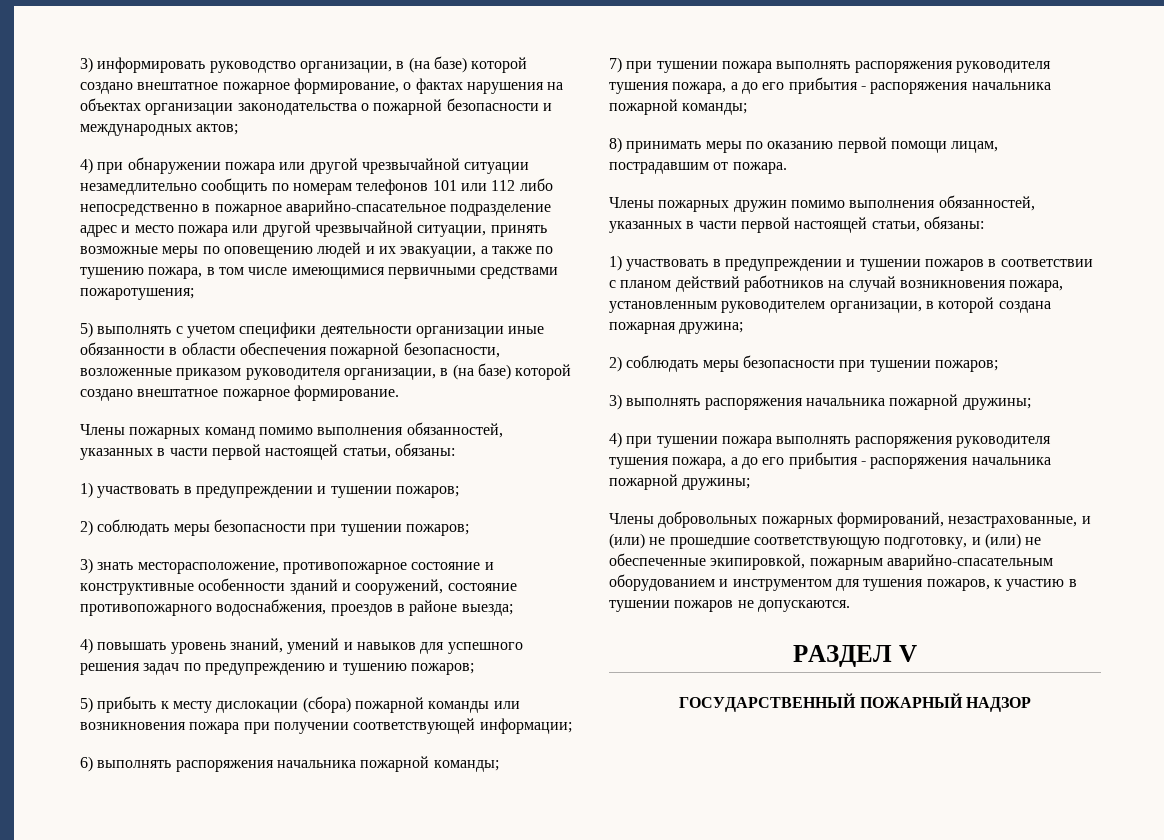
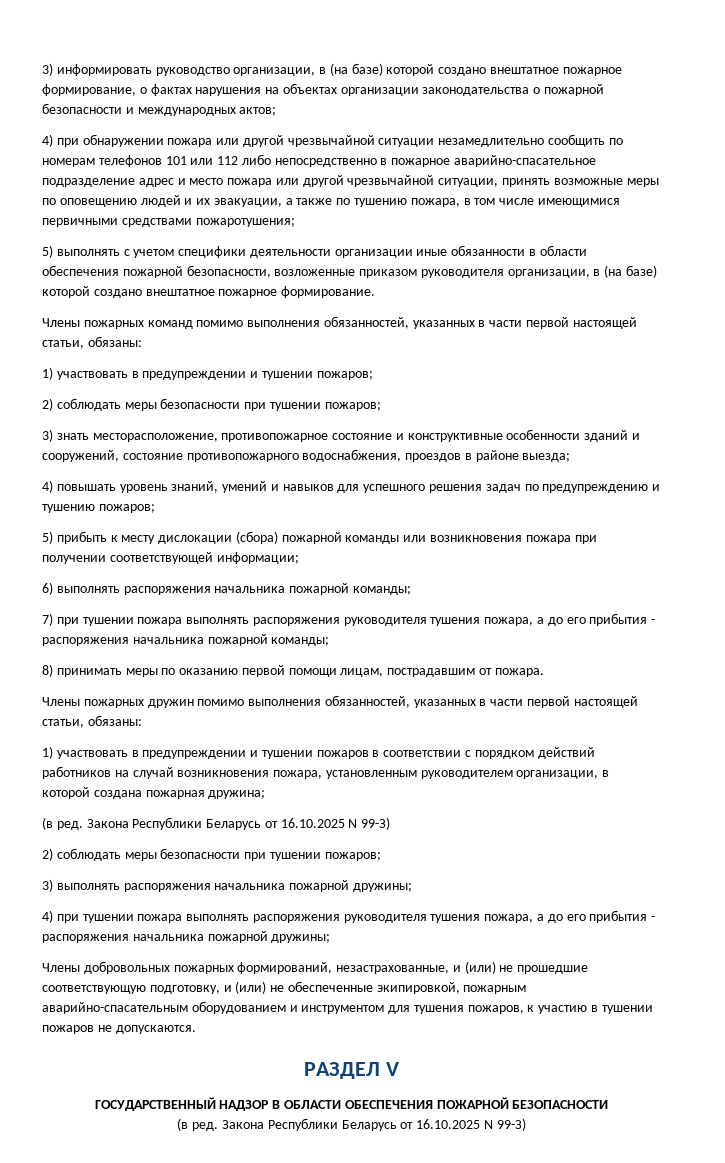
[620,280,672,288] планом -> [474,750,534,759] порядком
(744, 328) none -> [42,817,391,830] // (в ред. Закона Республики Беларусь от 16.10.2025 N 99-З)
[859,693,1031,712] ПОЖАРНЫЙ НАДЗОР -> [219,1097,609,1111] [177,1118,526,1131] НАДЗОР В ОБЛАСТИ ОБЕСПЕЧЕНИЯ ПОЖАРНОЙ БЕЗОПАСНОСТИ // (в ред. Закона Республики Беларусь от 16.10.2025 N 99-З)

